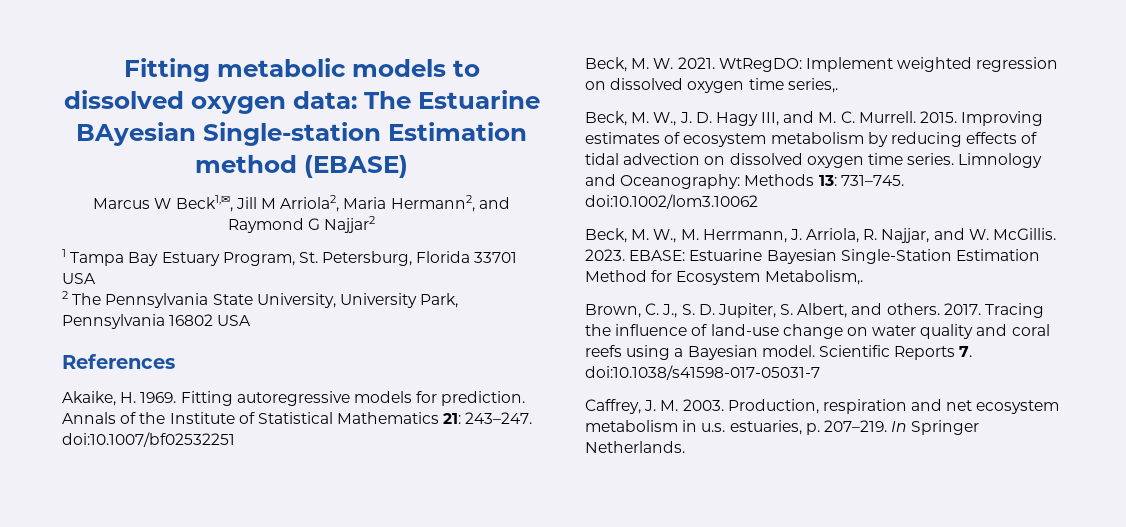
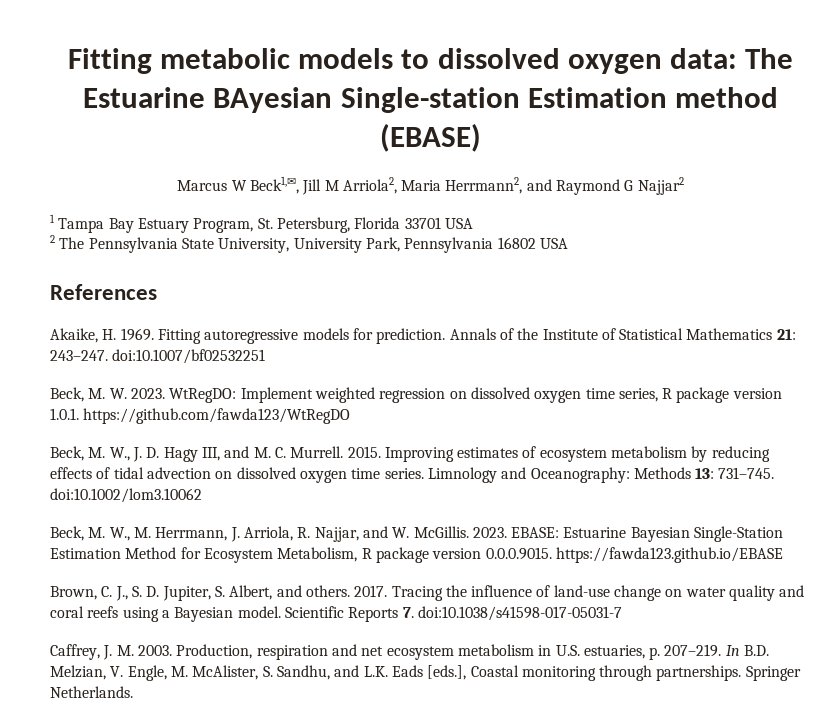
[390,195,475,212] Hermann2, -> [445,177,523,194] Herrmann2,
[677,57,715,69] 2021. -> [130,388,165,399] 2023.
[787,78,838,93] series,. -> [618,387,782,403] [50,408,351,424] series, R package version 1.0.1. https://github.com/fawda123/WtRegDO
[764,270,863,285] Metabolism,. -> [277,547,783,563] Metabolism, R package version 0.0.0.9015. https://fawda123.github.io/EBASE
[701,423,726,432] u.s. -> [555,645,580,656] U.S.
(908, 426) none -> [744,645,770,656] [50,665,742,681] B.D. Melzian, V. Engle, M. McAlister, S. Sandhu, and L.K. Eads [eds.], Coastal monitoring through partnerships.

